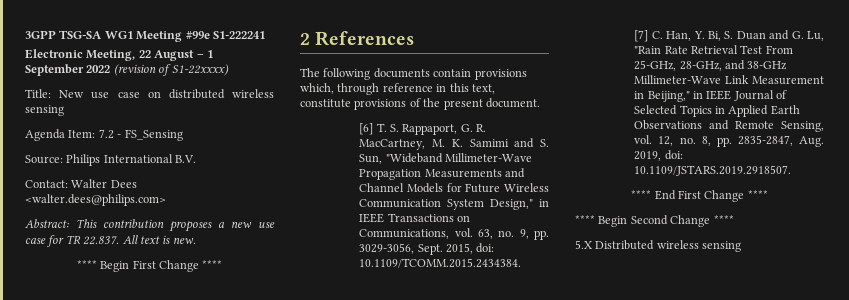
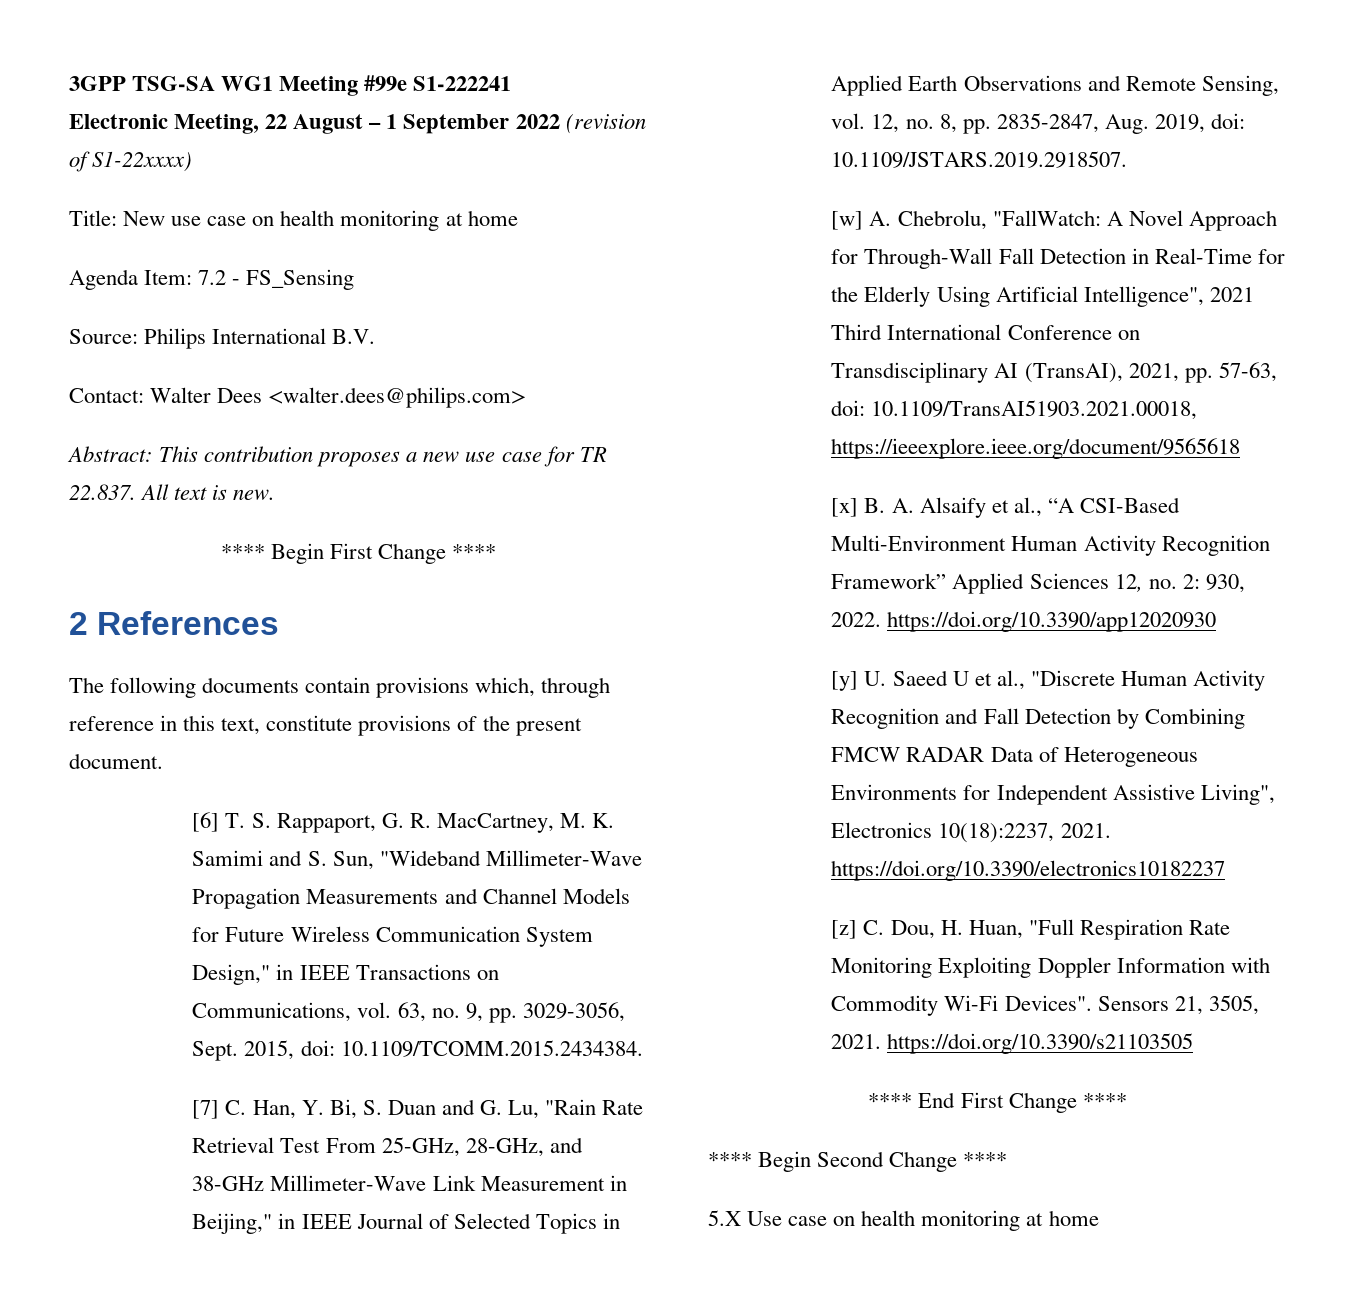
[168,89,274,99] [25,105,64,116] distributed wireless sensing -> [280,210,518,231] health monitoring at home
(792, 170) none -> [831,210,1277,231] [831,248,1285,269] [831,286,1254,307] [831,324,1140,340] [831,362,1277,383] [831,400,1198,420] [831,438,1241,459] [831,497,1180,518] [831,535,1270,556] [831,573,1245,594] [831,611,1217,632] [831,670,1265,691] [831,708,1245,729] [831,747,1198,767] [831,784,1275,805] [831,822,1111,843] [831,860,1226,881] [831,919,1230,940] [831,957,1270,978] [831,995,1259,1016] [831,1033,1194,1054] // [w] A. Chebrolu, "FallWatch: A Novel Approach for Through-Wall Fall Detection in Real-Time for the Elderly Using Artificial Intelligence", 2021 Third International Conference on Transdisciplinary AI (TransAI), 2021, pp. 57-63, doi: 10.1109/TransAI51903.2021.00018, https://ieeexplore.ieee.org/document/9565618 // [x] B. A. Alsaify et al., “A CSI-Based Multi-Environment Human Activity Recognition Framework” Applied Sciences 12, no. 2: 930, 2022. https://doi.org/10.3390/app12020930 // [y] U. Saeed U et al., "Discrete Human Activity Recognition and Fall Detection by Combining FMCW RADAR Data of Heterogeneous Environments for Independent Assistive Living", Electronics 10(18):2237, 2021. https://doi.org/10.3390/electronics10182237 // [z] C. Dou, H. Huan, "Full Respiration Rate Monitoring Exploiting Doppler Information with Commodity Wi-Fi Devices". Sensors 21, 3505, 2021. https://doi.org/10.3390/s21103505
[595,240,742,252] Distributed wireless sensing -> [747,1210,1099,1231] Use case on health monitoring at home

